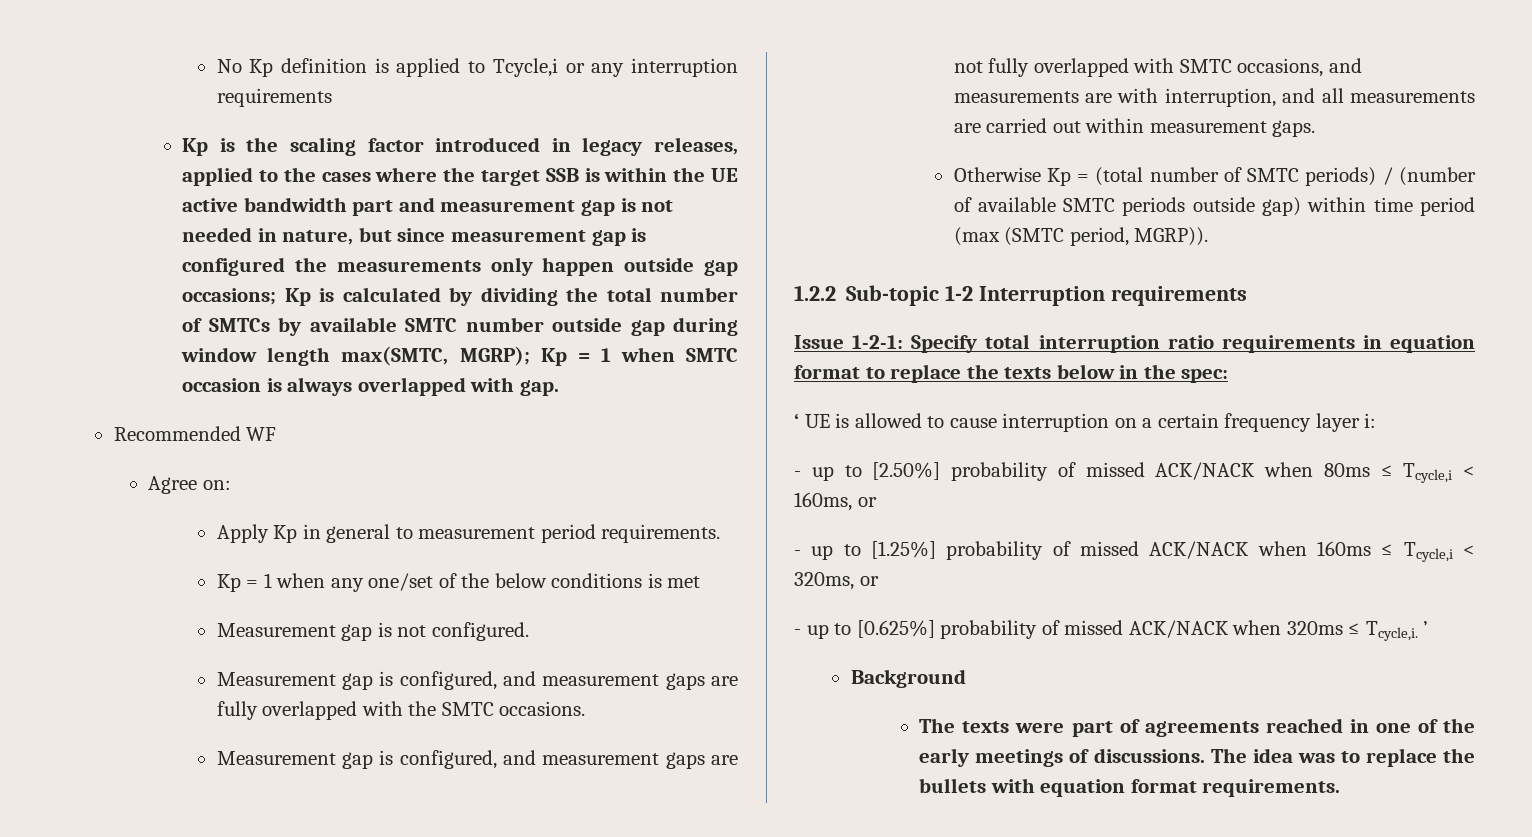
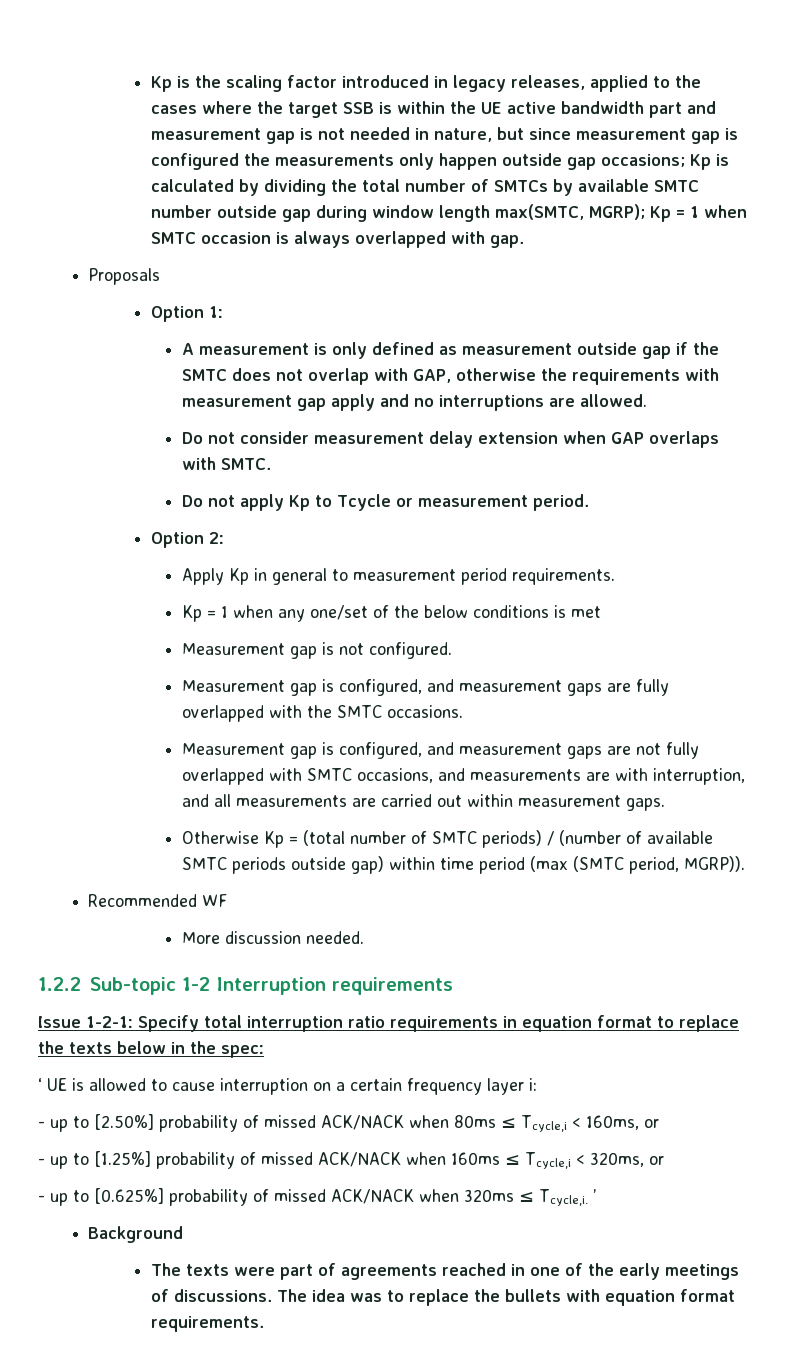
[216,58,738,77] [216,88,332,107] No Kp definition is applied to Tcycle,i or any interruption requirements // -> (150, 84) none
[113,426,277,441] [148,476,231,494] Recommended WF // Agree on: -> [88,268,161,285] [150,306,223,322] [182,342,720,359] [182,368,720,385] [182,394,648,411] [182,431,720,448] [182,457,272,470] [182,494,590,511] [150,532,224,548] Proposals // Option 1: // A measurement is only defined as measurement outside gap if the SMTC does not overlap with GAP, otherwise the requirements with measurement gap apply and no interruptions are allowed. // Do not consider measurement delay extension when GAP overlaps with SMTC. // Do not apply Kp to Tcycle or measurement period. // Option 2:
(1209, 236) none -> [88,894,228,907] [182,931,365,944] // Recommended WF // More discussion needed.

